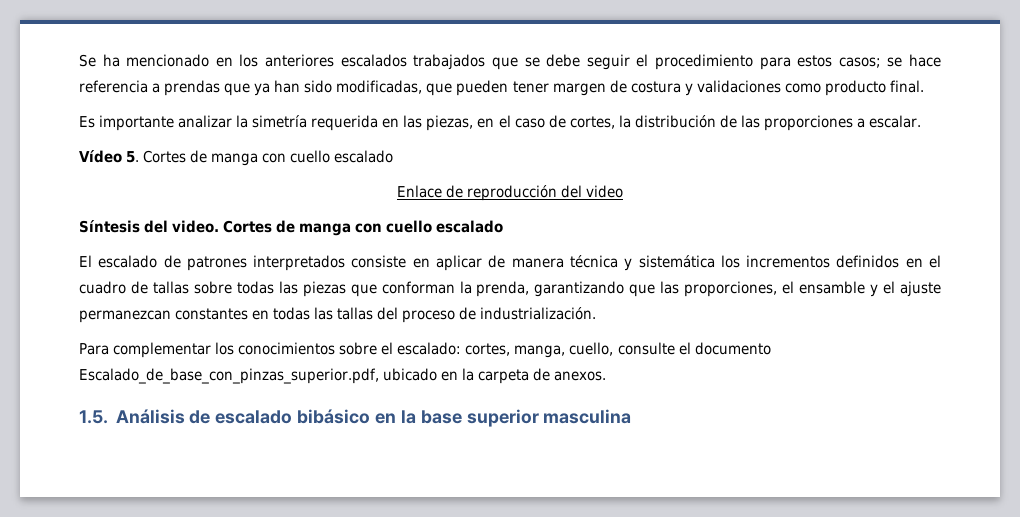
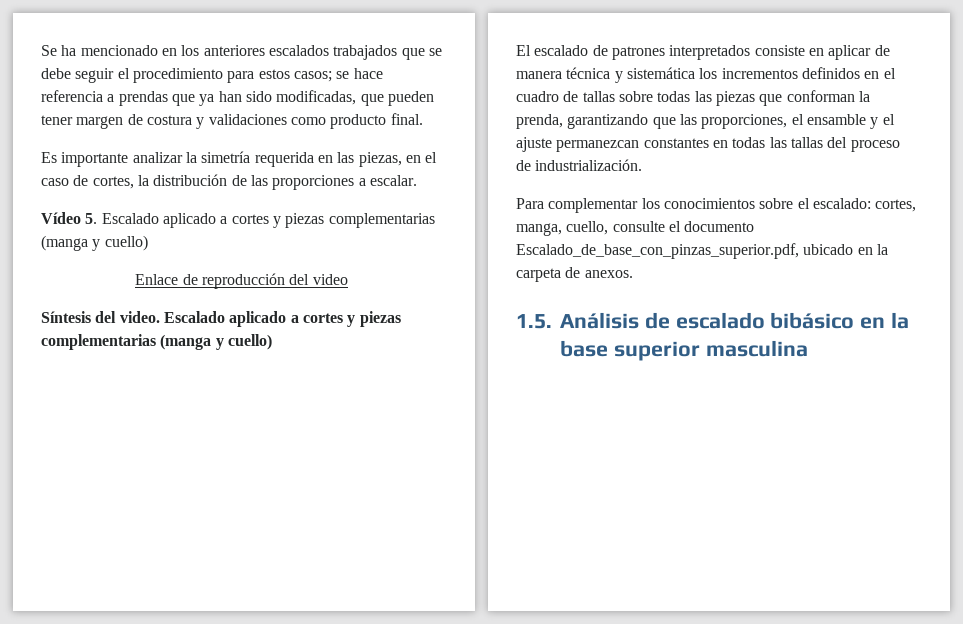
[143,150,394,166] Cortes de manga con cuello escalado -> [101,213,435,228] [41,235,148,251] Escalado aplicado a cortes y piezas complementarias (manga y cuello)
[223,220,504,236] Cortes de manga con cuello escalado -> [163,311,401,327] [41,334,272,350] Escalado aplicado a cortes y piezas complementarias (manga y cuello)

